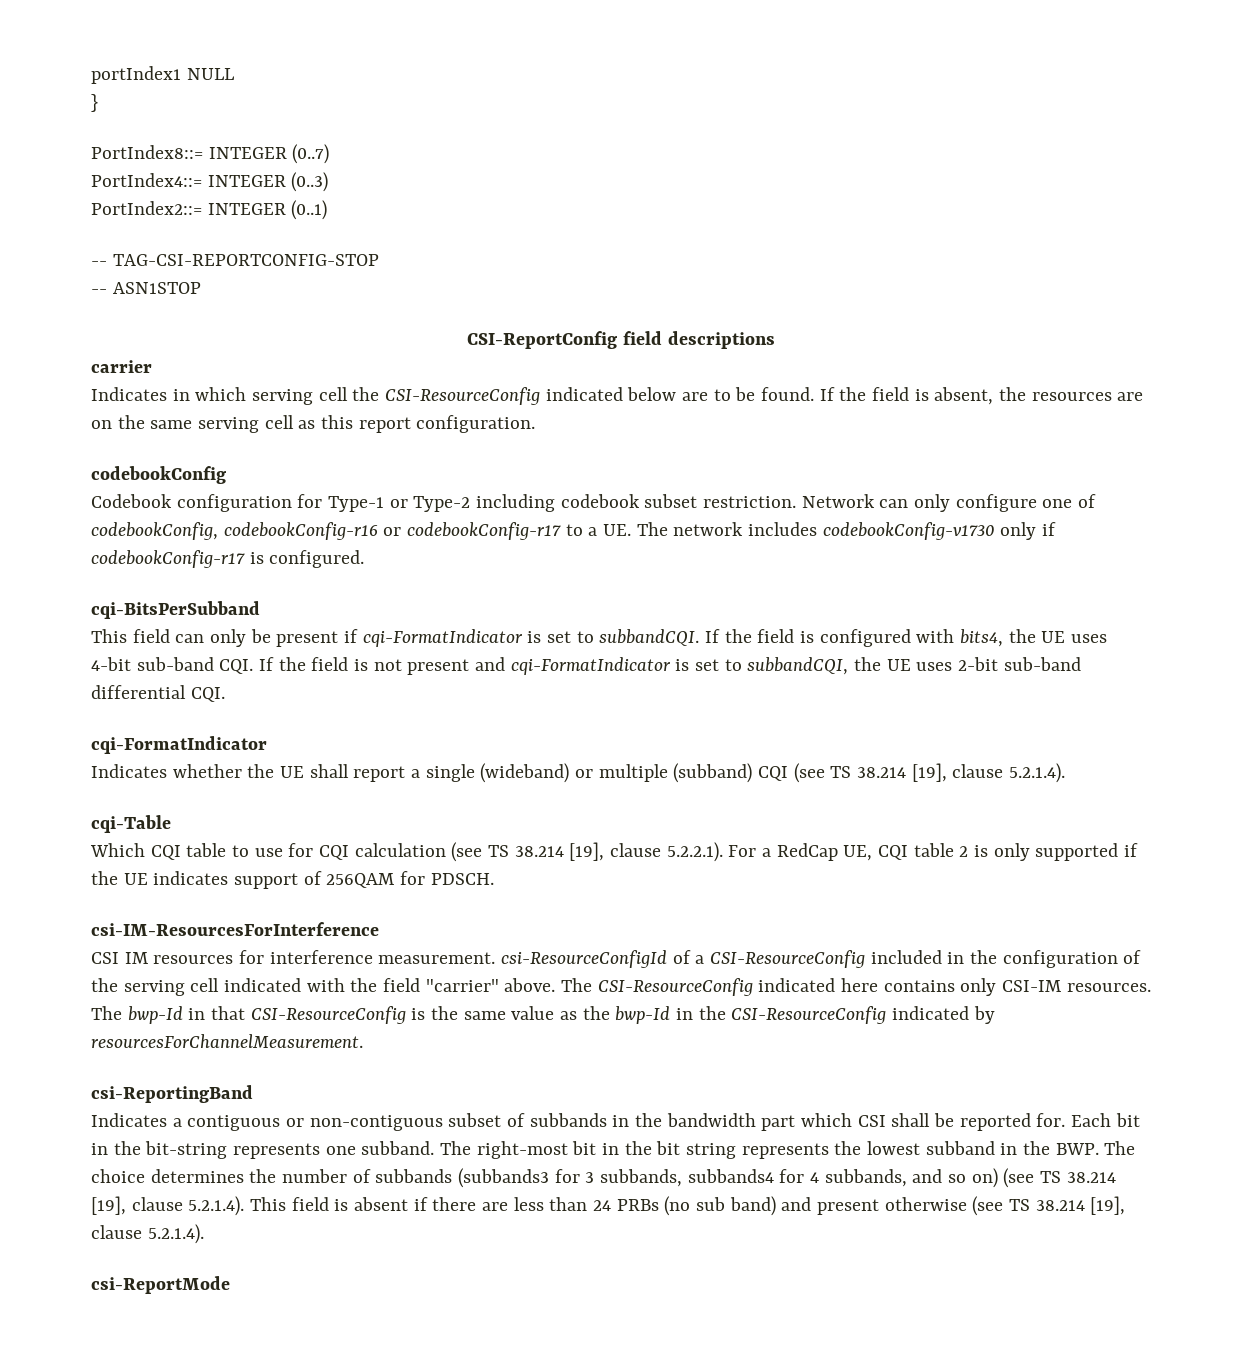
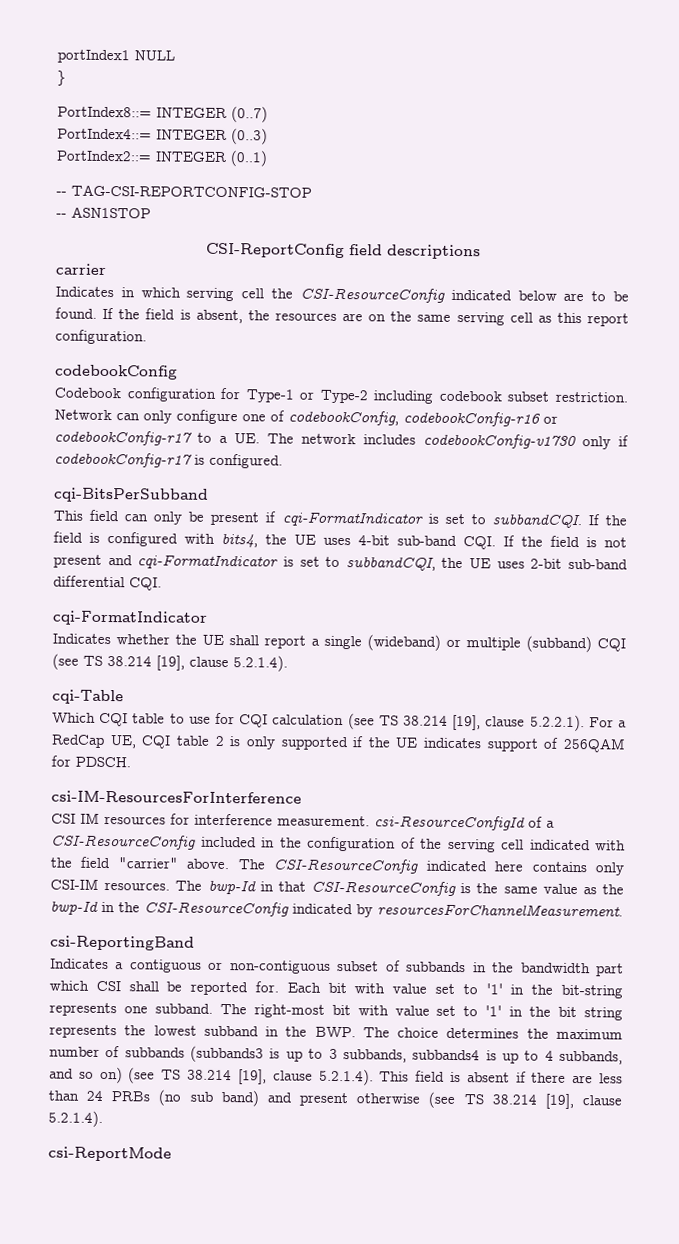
(1140, 1120) none -> [354,983,503,995] with value set to '1'
(597, 1148) none -> [357,1005,503,1017] with value set to '1'
(277, 1176) none -> [555,1028,623,1040] maximum
[554,1169,805,1187] for 3 subbands, subbands4 for -> [269,1048,540,1064] is up to 3 subbands, subbands4 is up to

